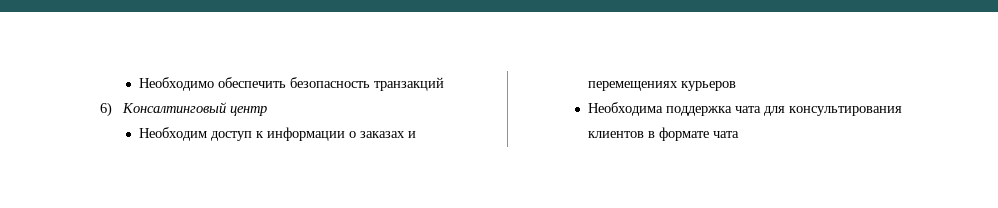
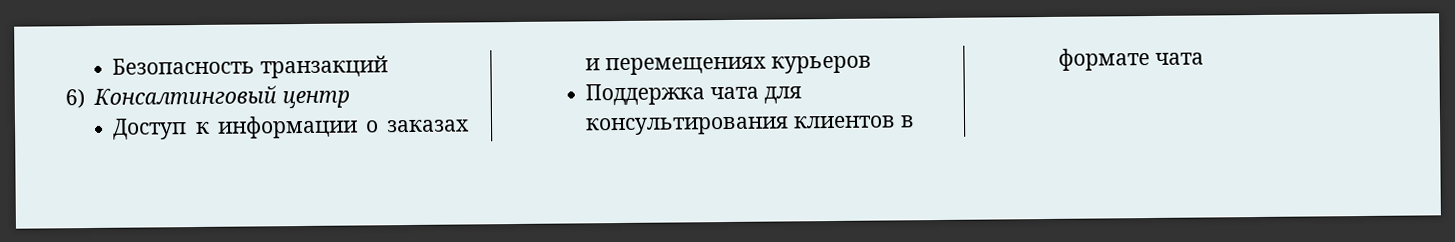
[138,77,370,91] Необходимо обеспечить безопасность -> [112,57,256,75] Безопасность
[138,127,252,141] Необходим доступ -> [112,118,188,140] Доступ
[587,102,732,116] Необходима поддержка -> [585,83,706,106] Поддержка

